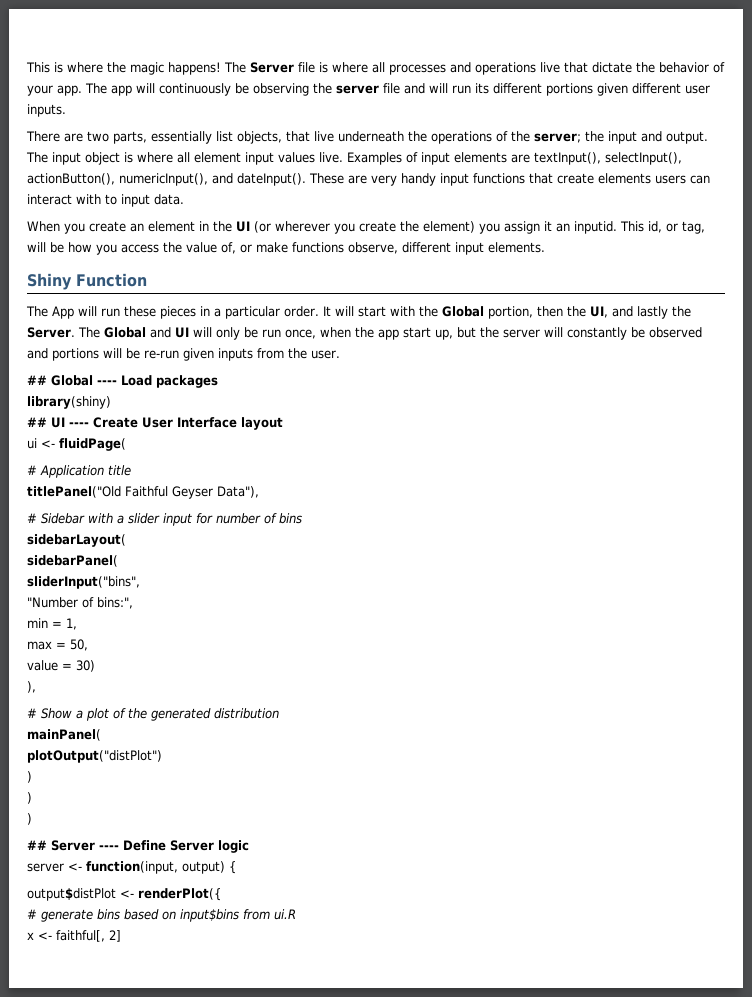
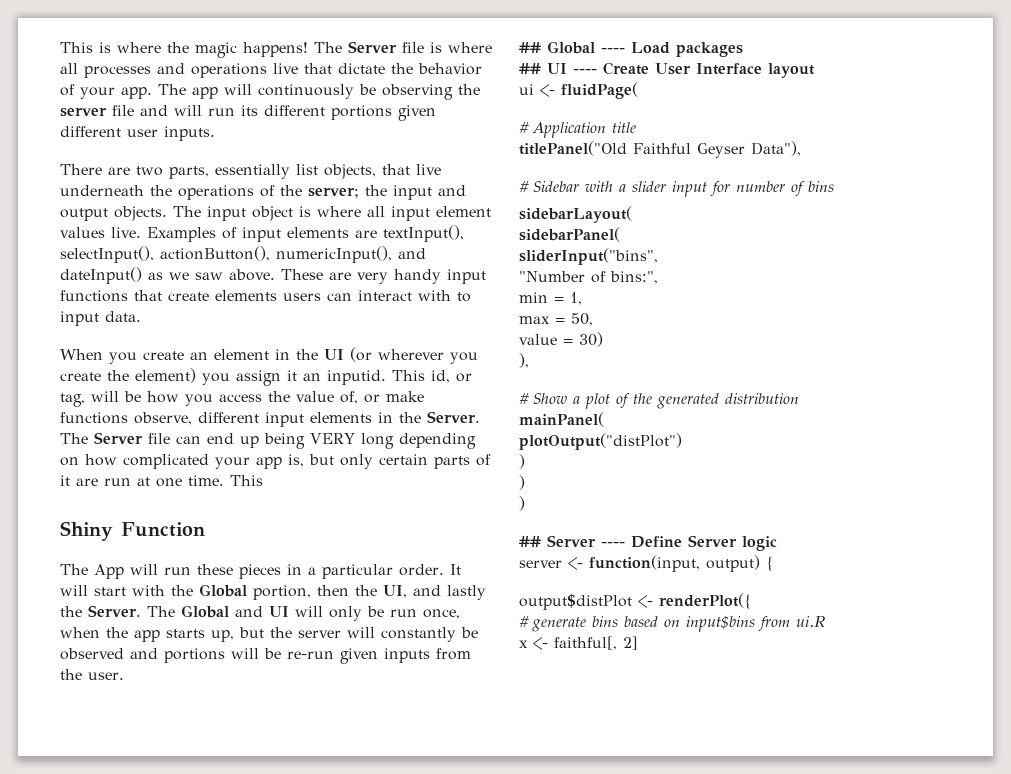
[666,131,708,144] output. -> [60,206,167,221] output objects.
[194,152,274,165] element input -> [391,206,491,221] input element
[237,173,306,186] dateInput(). -> [60,267,275,284] dateInput() as we saw above.
[488,242,545,253] elements. -> [310,411,480,423] [60,432,476,449] [60,454,491,469] [60,475,263,487] elements in the Server. The Server file can end up being VERY long depending on how complicated your app is, but only certain parts of it are run at one time. This
[403,327,431,338] start -> [166,629,205,638] starts
[27,396,111,409] // library(shiny) -> (743, 49) none

